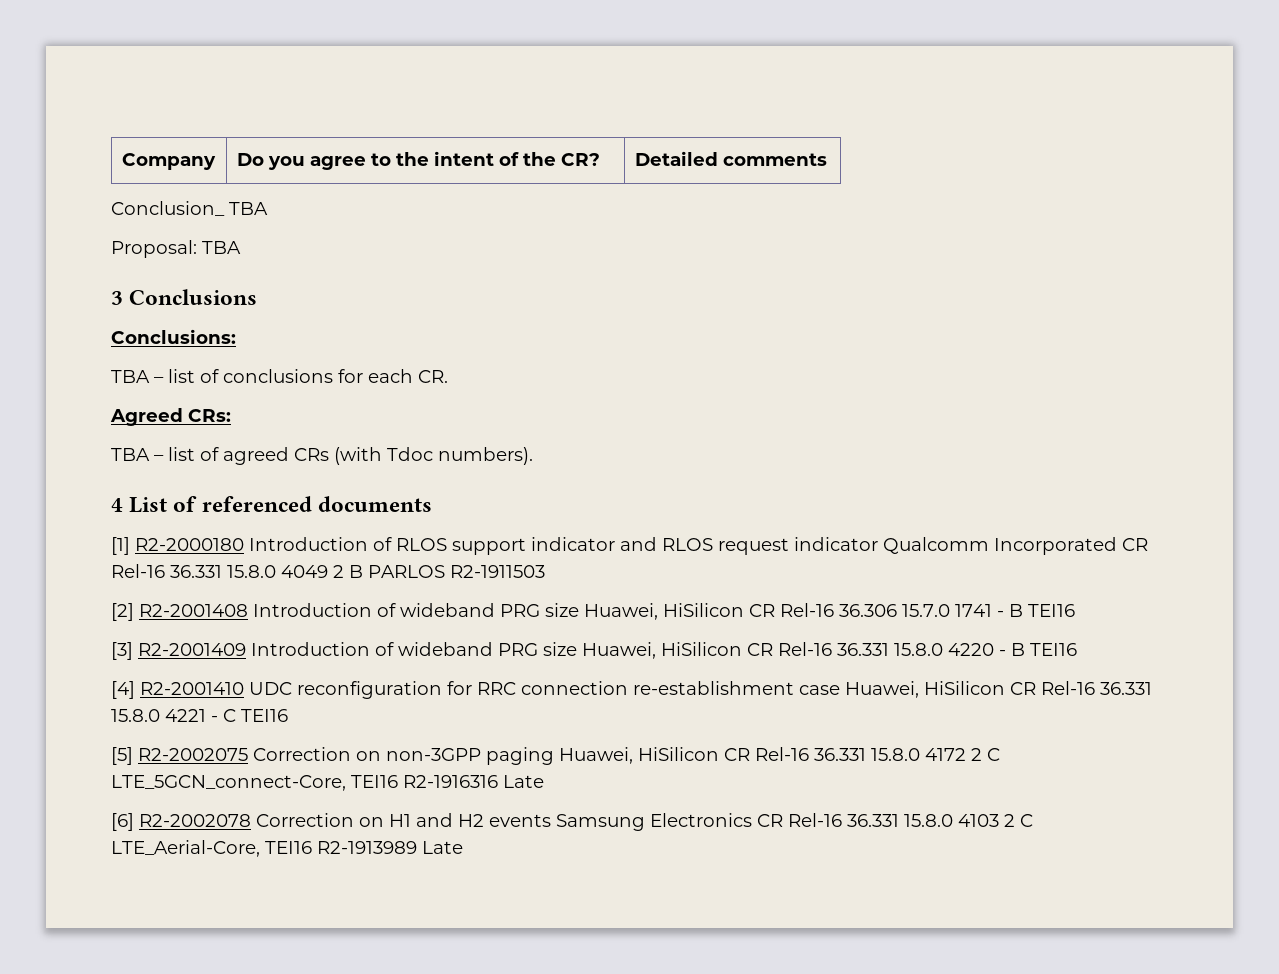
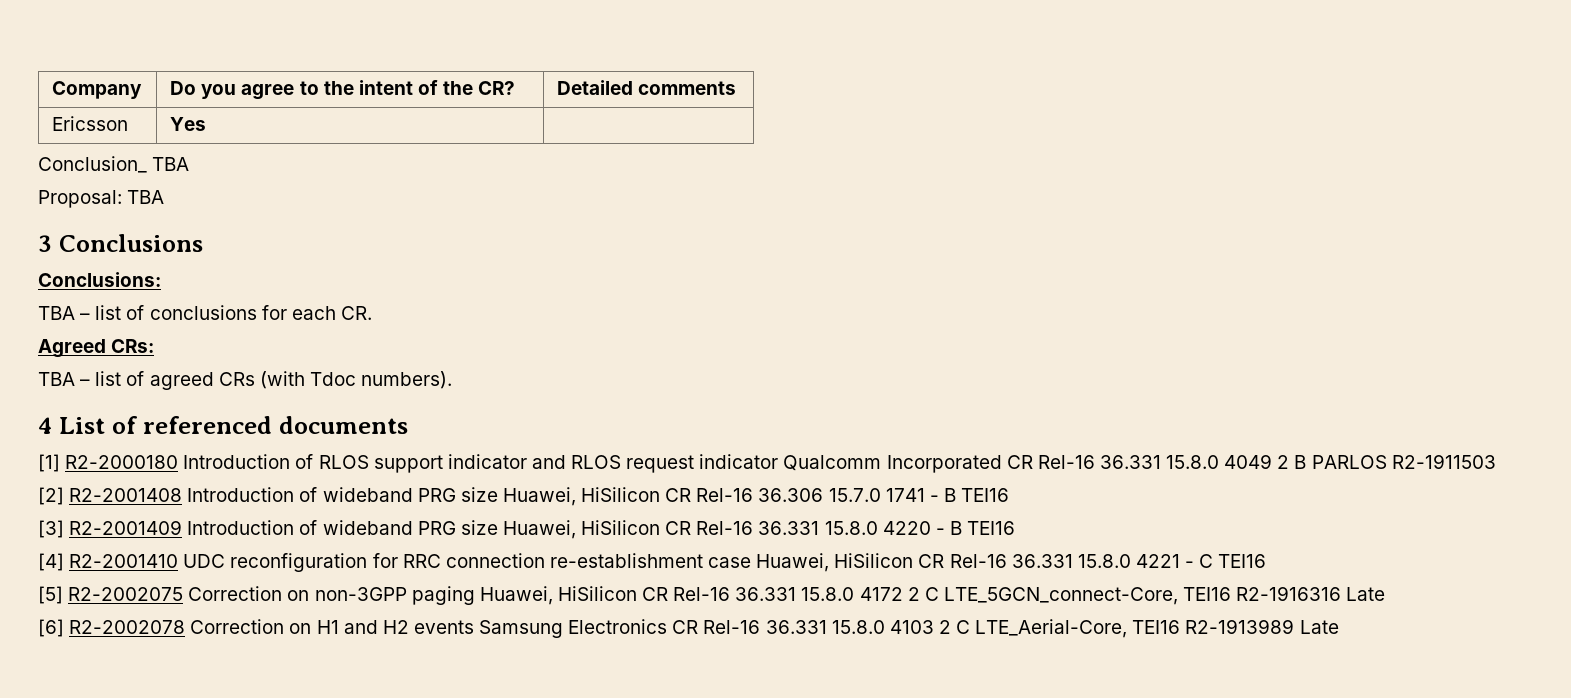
(827, 159) none -> [52,116,129,131] [170,117,207,131] // Ericsson | Yes |

